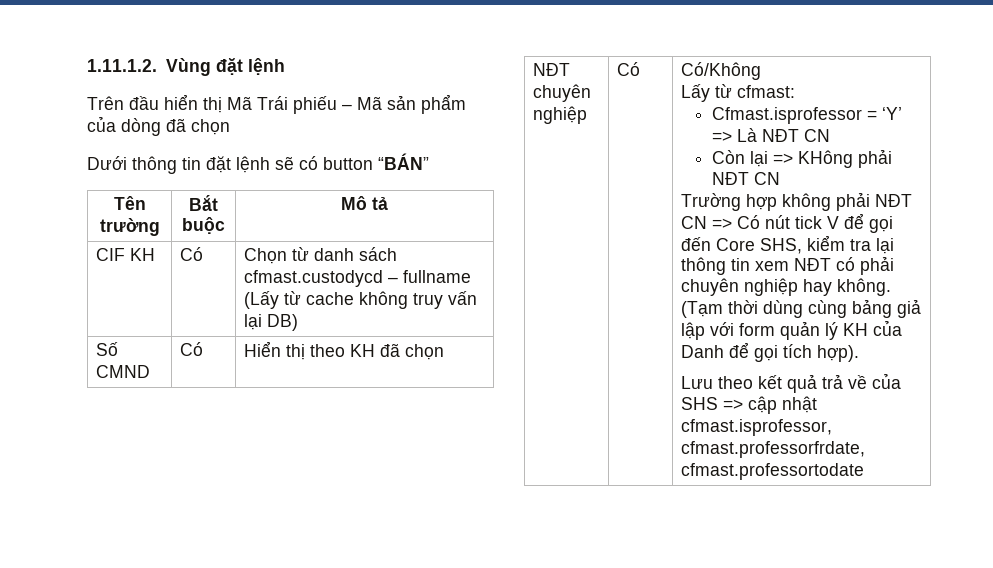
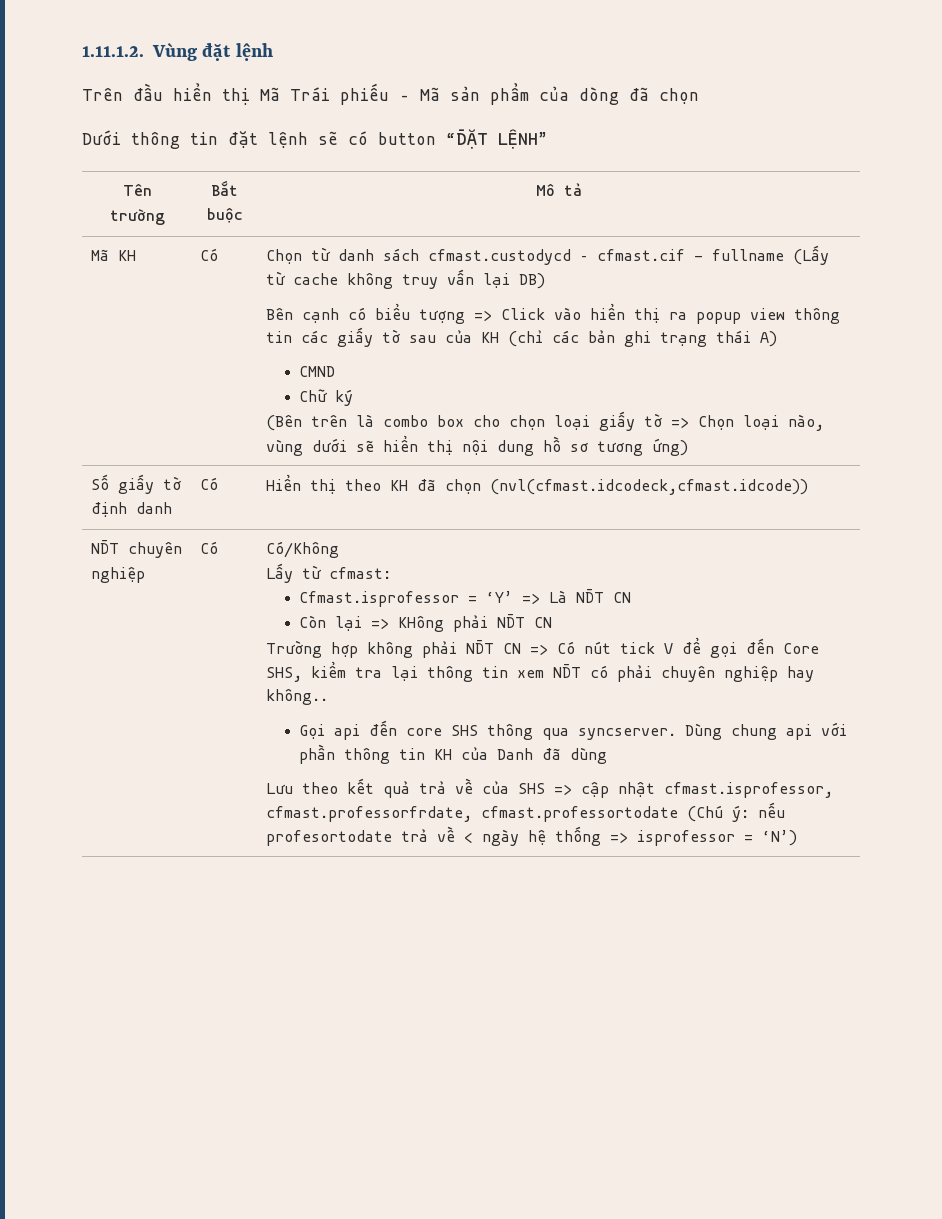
[378,153,429,170] “BÁN” -> [446,129,547,149] “ĐẶT LỆNH”
[95,248,125,261] CIF -> [90,249,109,261] Mã
(398, 280) none -> [596,249,703,261] cfmast.cif -
[95,342,118,356] [95,365,150,378] // Số CMND -> [265,303,840,324] [265,327,777,347] [299,366,336,377] [299,389,354,406] [265,411,824,431] [265,435,688,456] [90,474,182,494] [90,502,172,517] // Bên cạnh có biểu tượng => Click vào hiển thị ra popup view thông tin các giấy tờ sau của KH (chỉ các bản ghi trạng thái A) // CMND // Chữ ký // (Bên trên là combo box cho chọn loại giấy tờ => Chọn loại nào, vùng dưới sẽ hiển thị nội dung hồ sơ tương ứng) // Số giấy tờ định danh
(444, 352) none -> [489,479,808,495] (nvl(cfmast.idcodeck,cfmast.idcode))
[836,278,891,296] [680,299,921,318] [680,320,902,340] [680,342,859,362] không. (Tạm thời dùng cùng bảng giả lập với form quản lý KH của Danh để gọi tích hợp). -> [265,689,328,705] [299,720,848,740] [299,744,608,764] không.. // Gọi api đến core SHS thông qua syncserver. Dùng chung api với phần thông tin KH của Danh đã dùng
(864, 471) none -> [686,802,785,822] [265,826,797,846] (Chú ý: nếu profesortodate trả về < ngày hệ thống => isprofessor = ‘N’)

